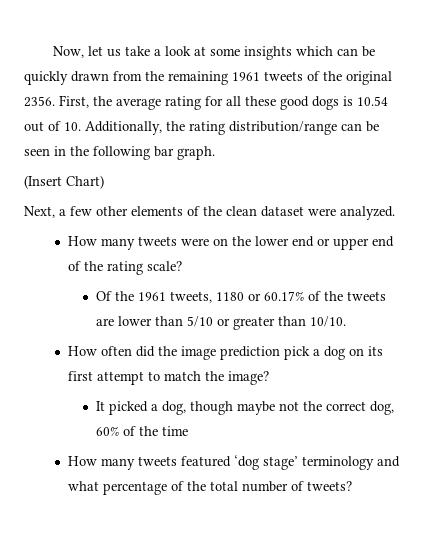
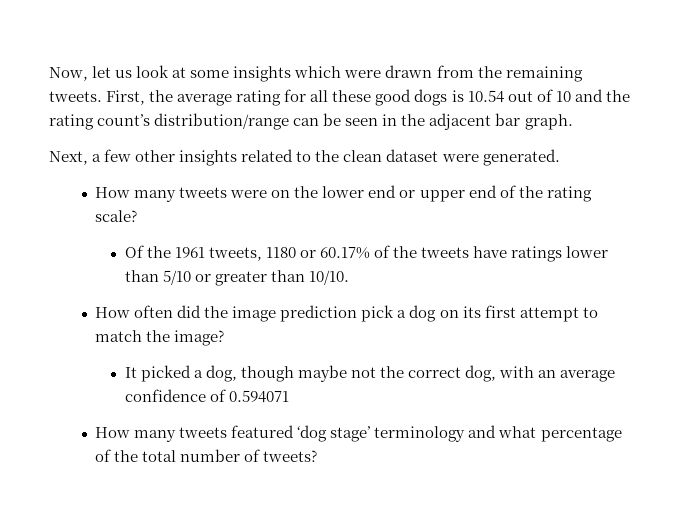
[125,46,162,56] take a -> (133, 74) none
[337,46,376,57] [24,71,68,85] can be quickly -> [344,70,382,78] were
[232,71,392,85] [24,96,55,107] 1961 tweets of the original 2356. -> [49,91,102,102] tweets.
[64,121,225,135] 10. Additionally, the rating -> [555,89,630,102] [49,114,151,130] 10 and the rating count’s
[93,146,150,160] following -> [429,113,492,130] adjacent
[24,175,104,189] // (Insert Chart) -> (573, 122) none
[131,206,200,216] elements of -> [179,149,312,166] insights related to
[340,206,395,220] analyzed. -> [482,149,560,166] generated.
[96,318,115,326] are -> [473,246,563,262] have ratings
[96,426,189,436] 60% of the time -> [499,366,616,382] [124,389,289,403] with an average confidence of 0.594071

